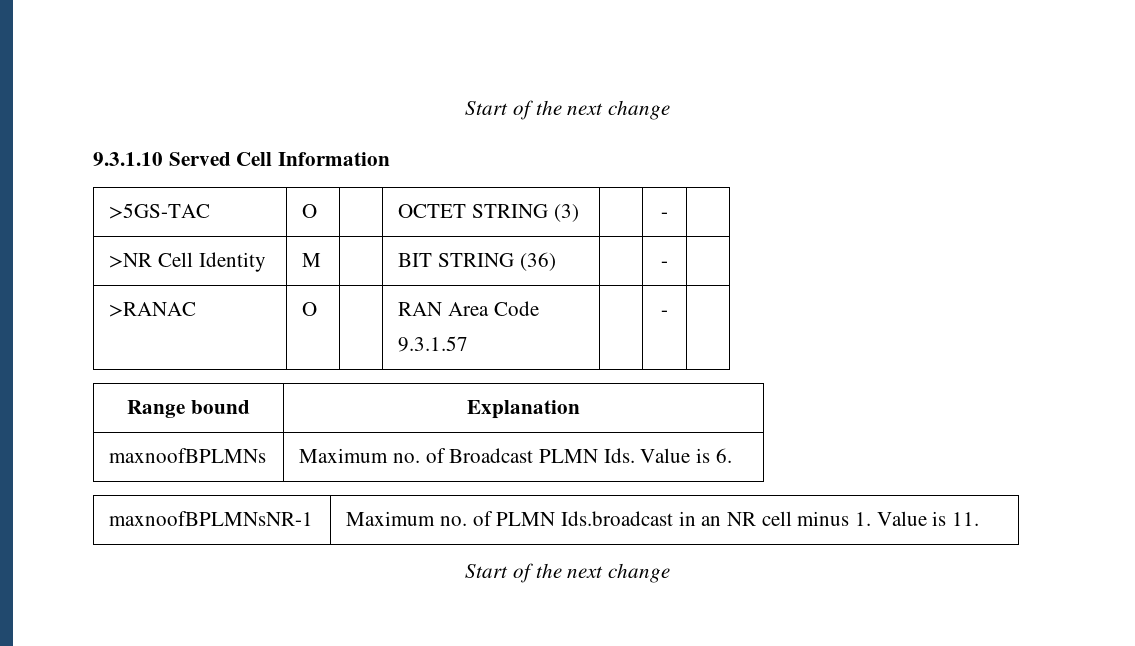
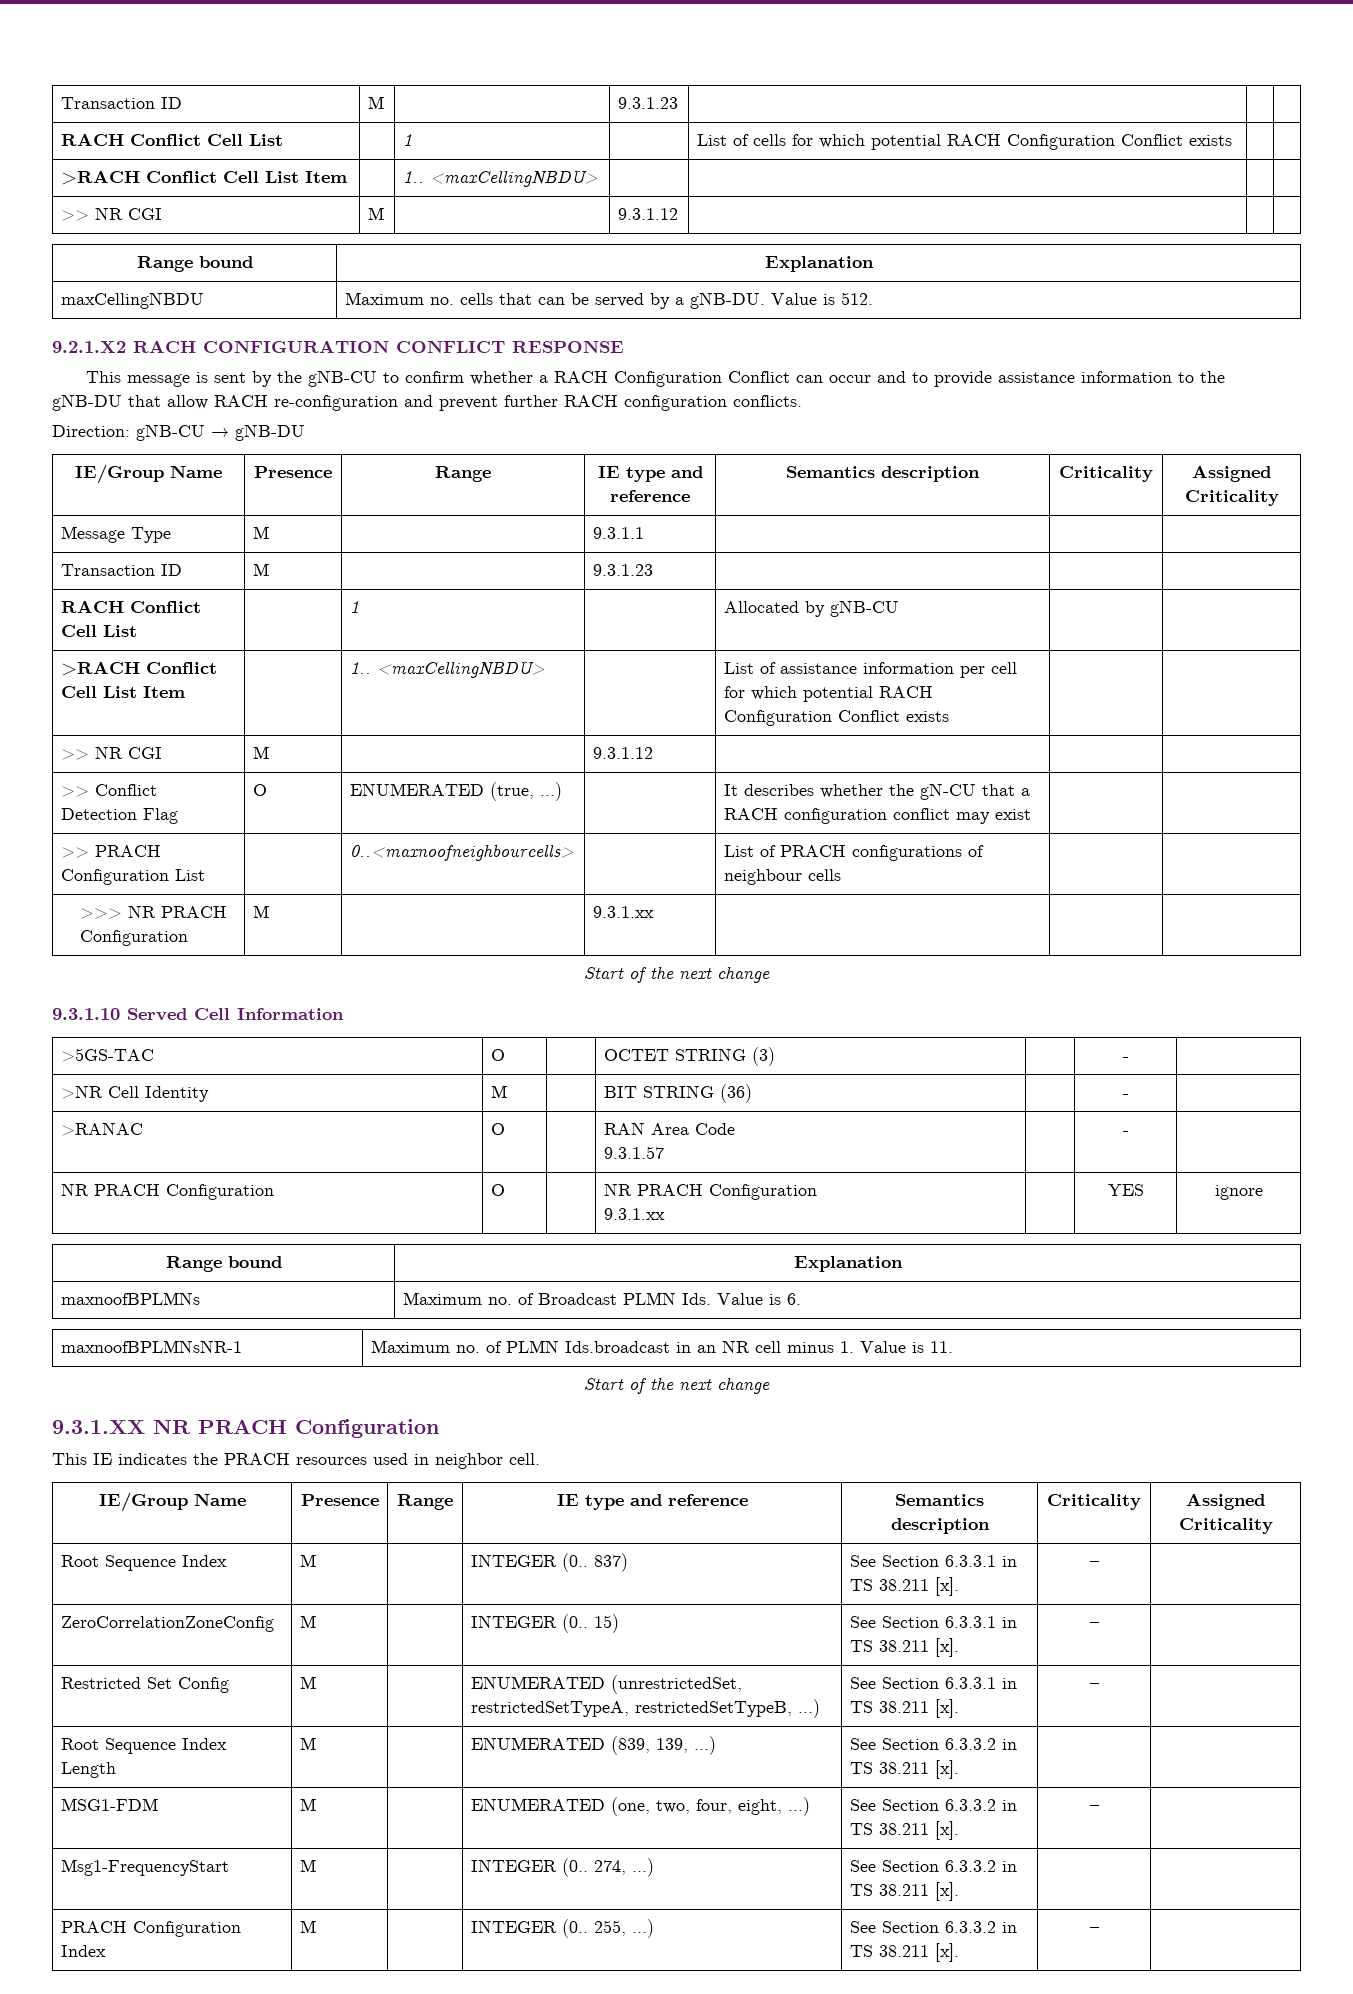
(465, 108) none -> [60,97,182,109] [367,96,384,109] [617,97,678,109] [60,133,283,146] [402,134,412,146] [696,134,1232,150] [60,170,347,185] [402,170,598,187] [60,207,162,221] [367,207,384,220] [617,208,678,220] [136,256,253,272] [764,256,874,272] [60,292,204,309] [344,292,873,309] [52,340,624,353] [86,370,1226,387] [52,394,802,411] [52,424,305,441] [75,464,222,484] [254,466,332,478] [435,466,491,482] [597,466,703,482] [610,490,690,502] [786,466,980,482] [1059,466,1153,482] [1192,465,1271,482] [1184,490,1279,506] [60,526,171,543] [252,526,269,539] [592,527,644,539] [60,564,182,576] [252,563,269,576] [592,564,653,576] [60,600,201,613] [60,625,137,637] [349,601,359,613] [723,600,899,617] [60,661,217,676] [60,686,185,698] [349,661,545,678] [723,662,1017,678] [723,686,933,702] [723,710,949,726] [60,746,162,760] [252,746,269,759] [592,747,653,759] [60,784,157,797] [60,808,178,824] [252,784,267,796] [349,782,562,801] [723,783,1030,800] [723,808,1031,824] [60,845,161,858] [60,869,205,885] [349,844,574,861] [723,845,984,861] [723,869,841,885] [80,905,228,919] [80,930,189,946] [252,905,269,918] [592,906,654,918] Transaction ID | M | | 9.3.1.23 | | | // RACH Conflict Cell List | | 1 | | List of cells for which potential RACH Configuration Conflict exists | | // >RACH Conflict Cell List Item | | 1.. <maxCellingNBDU> | | | | // >> NR CGI | M | | 9.3.1.12 | | | // Range bound | Explanation // maxCellingNBDU | Maximum no. cells that can be served by a gNB-DU. Value is 512. // 9.2.1.X2 RACH CONFIGURATION CONFLICT RESPONSE // This message is sent by the gNB-CU to confirm whether a RACH Configuration Conflict can occur and to provide assistance information to the gNB-DU that allow RACH re-configuration and prevent further RACH configuration conflicts. // Direction: gNB-CU → gNB-DU // IE/Group Name | Presence | Range | IE type and reference | Semantics description | Criticality | Assigned Criticality // Message Type | M | | 9.3.1.1 | | | // Transaction ID | M | | 9.3.1.23 | | | // RACH Conflict Cell List | | 1 | | Allocated by gNB-CU | | // >RACH Conflict Cell List Item | | 1.. <maxCellingNBDU> | | List of assistance information per cell for which potential RACH Configuration Conflict exists | | // >> NR CGI | M | | 9.3.1.12 | | | // >> Conflict Detection Flag | O | ENUMERATED (true, …) | | It describes whether the gN-CU that a RACH configuration conflict may exist | | // >> PRACH Configuration List | | 0..<maxnoofneighbourcells> | | List of PRACH configurations of neighbour cells | | // >>> NR PRACH Configuration | M | | 9.3.1.xx | | | //
(668, 313) none -> [60,1183,274,1200] [490,1184,505,1196] [603,1183,817,1200] [603,1208,665,1220] [1107,1184,1144,1196] [1214,1185,1263,1200] // NR PRACH Configuration | O | | NR PRACH Configuration // 9.3.1.xx | | YES | ignore
(670, 573) none -> [52,1419,439,1438] [52,1453,540,1469] [98,1492,246,1512] [300,1494,379,1506] [397,1494,453,1510] [556,1494,748,1510] [895,1494,984,1506] [890,1518,990,1534] [1047,1494,1141,1510] [1186,1493,1265,1510] [1178,1518,1273,1534] [60,1555,227,1571] [299,1554,316,1567] [470,1553,628,1572] [849,1555,1017,1567] [849,1577,959,1596] [1089,1561,1099,1567] [60,1616,274,1632] [299,1615,316,1628] [470,1614,619,1633] [849,1616,1017,1628] [849,1638,959,1657] [1089,1622,1099,1628] [60,1677,229,1693] [299,1676,316,1689] [470,1675,742,1694] [470,1699,820,1718] [849,1677,1017,1689] [849,1699,959,1718] [1089,1683,1099,1689] [60,1738,227,1754] [60,1762,116,1778] [299,1737,316,1750] [470,1736,716,1755] [849,1738,1017,1750] [849,1760,959,1779] [60,1798,158,1811] [299,1798,316,1811] [470,1797,810,1816] [849,1799,1017,1811] [849,1821,959,1840] [1089,1805,1099,1811] [60,1859,229,1876] [299,1859,316,1872] [470,1858,654,1877] [849,1860,1017,1872] [849,1882,959,1901] [60,1921,241,1937] [60,1945,106,1957] [299,1920,316,1933] [470,1919,654,1938] [849,1921,1017,1933] [849,1943,959,1962] [1089,1927,1099,1933] // 9.3.1.XX NR PRACH Configuration // This IE indicates the PRACH resources used in neighbor cell. // IE/Group Name | Presence | Range | IE type and reference | Semantics description | Criticality | Assigned Criticality // Root Sequence Index | M | | INTEGER (0.. 837) | See Section 6.3.3.1 in TS 38.211 [x]. | – | // ZeroCorrelationZoneConfig | M | | INTEGER (0.. 15) | See Section 6.3.3.1 in TS 38.211 [x]. | – | // Restricted Set Config | M | | ENUMERATED (unrestrictedSet, restrictedSetTypeA, restrictedSetTypeB, …) | See Section 6.3.3.1 in TS 38.211 [x]. | – | // Root Sequence Index Length | M | | ENUMERATED (839, 139, …) | See Section 6.3.3.2 in TS 38.211 [x]. | | // MSG1-FDM | M | | ENUMERATED (one, two, four, eight, …) | See Section 6.3.3.2 in TS 38.211 [x]. | – | // Msg1-FrequencyStart | M | | INTEGER (0.. 274, …) | See Section 6.3.3.2 in TS 38.211 [x]. | | // PRACH Configuration Index | M | | INTEGER (0.. 255, …) | See Section 6.3.3.2 in TS 38.211 [x]. | – |

